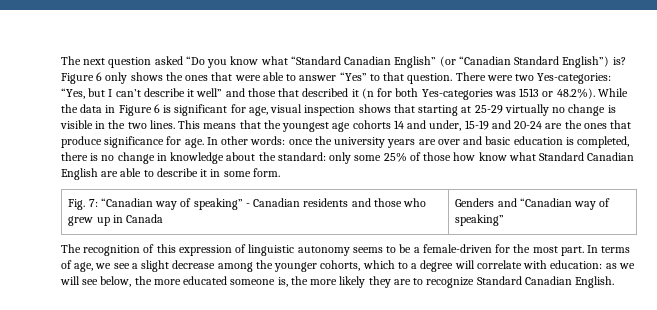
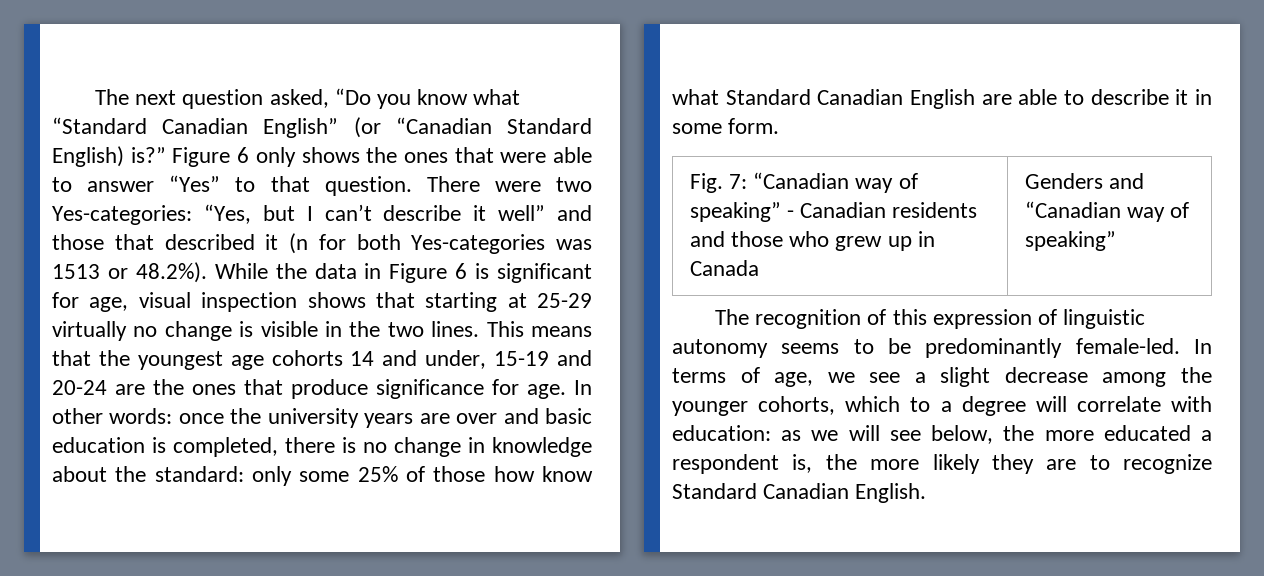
[154,56,183,65] asked -> [269,89,329,108] asked,
[562,56,626,68] English”) is? -> [52,146,166,167] English) is?”
[413,244,584,256] a female-driven for the most part. -> [925,338,1180,358] predominantly female-led.
[230,279,276,285] someone -> [1201,430,1212,441] [672,454,779,474] a respondent

